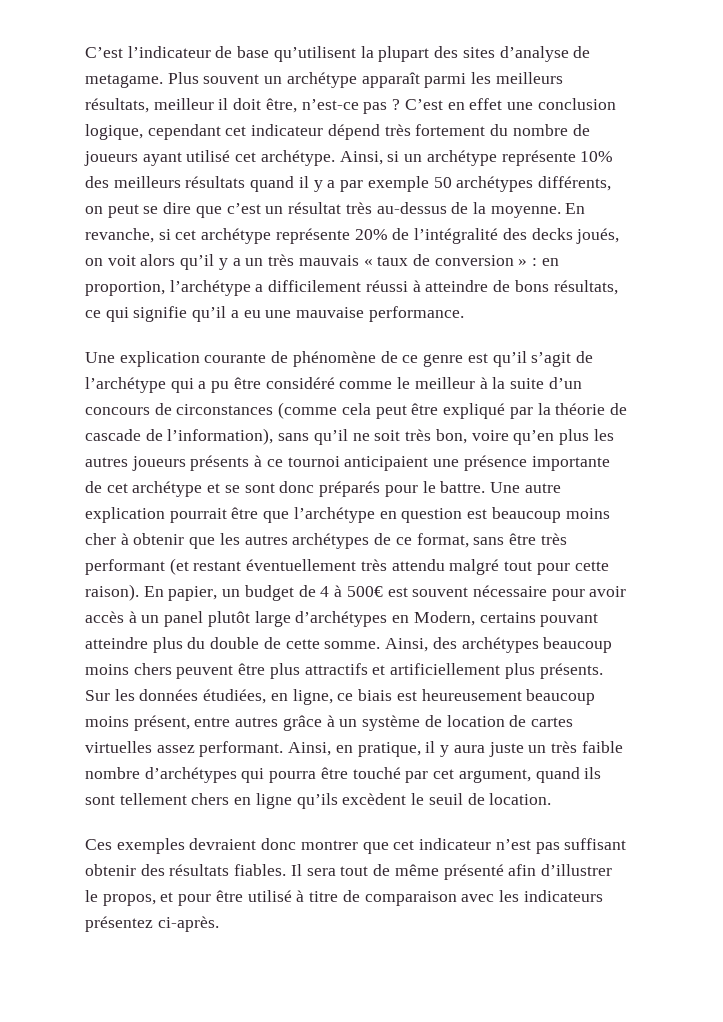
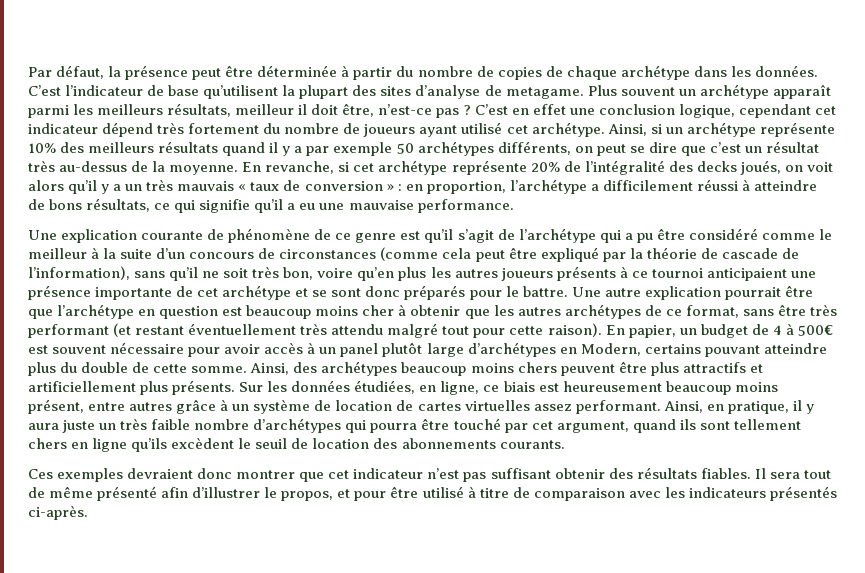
(85, 52) none -> [28,65,818,80] Par défaut, la présence peut être déterminée à partir du nombre de copies de chaque archétype dans les données.
[489,793,552,805] location. -> [312,438,565,449] location des abonnements courants.
[85,916,153,932] présentez -> [769,486,837,501] présentés

